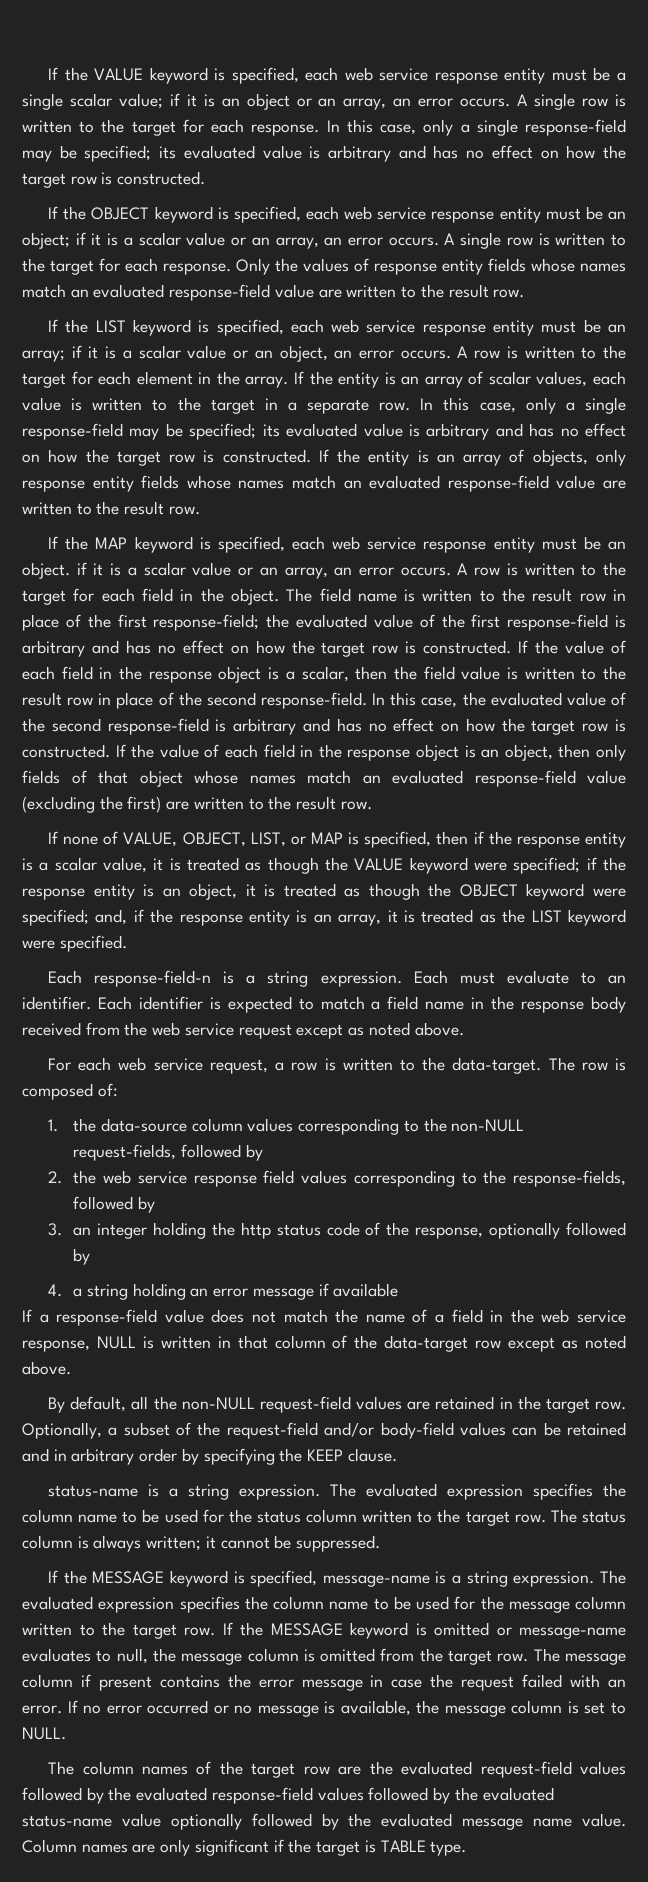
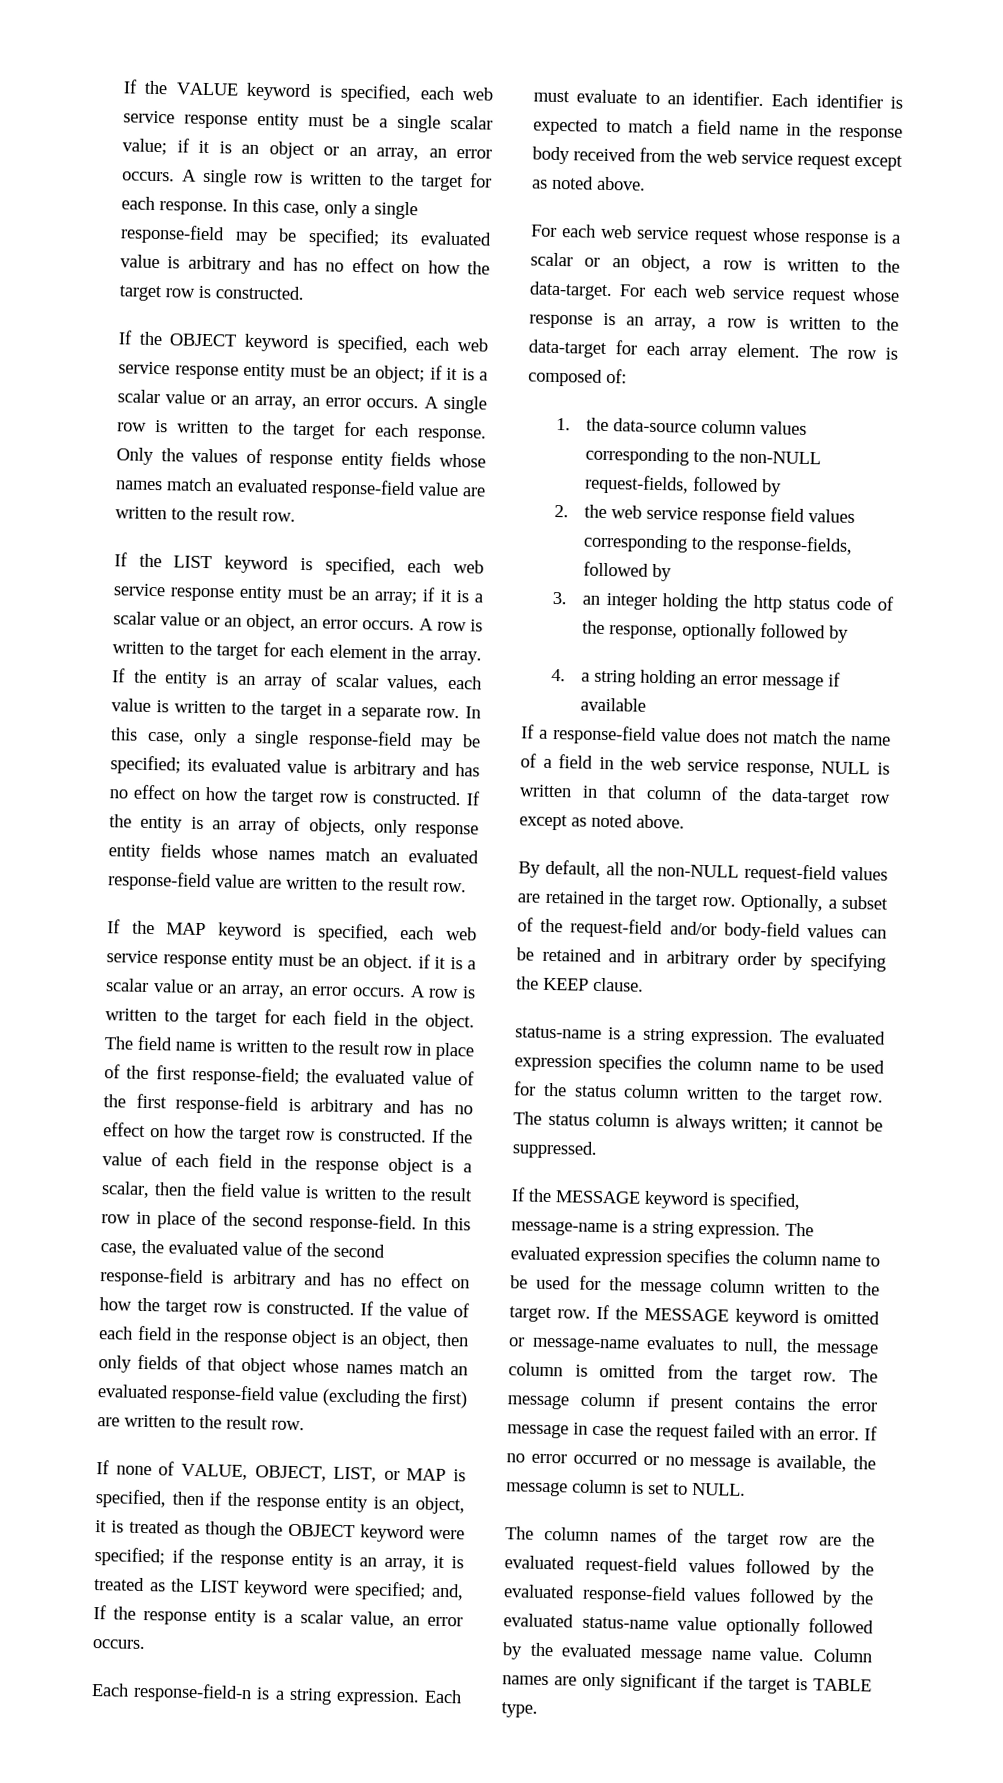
[39,857,626,874] [22,884,155,900] a scalar value, it is treated as though the VALUE keyword were specified; if the response entity is -> (386, 1502) none
[95,909,128,925] and, -> (165, 1557) none
[59,935,127,952] specified. -> [354,1581,464,1601] [93,1605,463,1629] [92,1639,146,1650] specified; and, If the response entity is a scalar value, an error occurs.
[209,1059,268,1074] request, -> [693,227,901,248] [530,252,691,273] request whose response is a scalar or an object,
(542, 1065) none -> [619,283,900,305] [529,312,899,331] [528,339,800,361] For each web service request whose response is an array, a row is written to the data-target for each array element.

